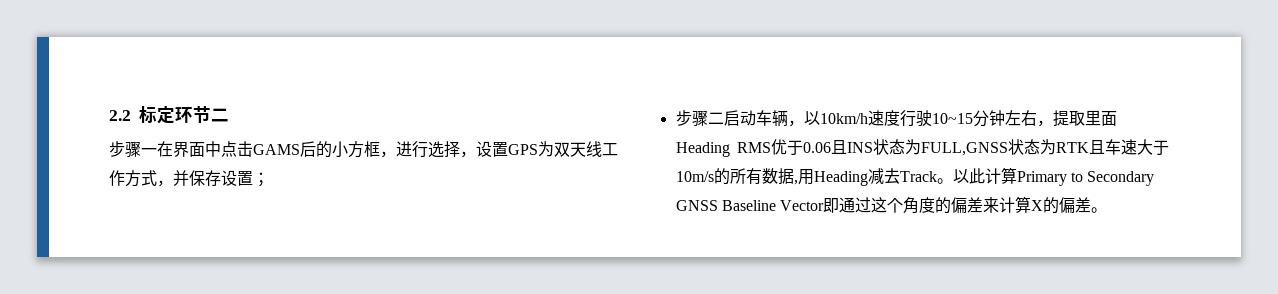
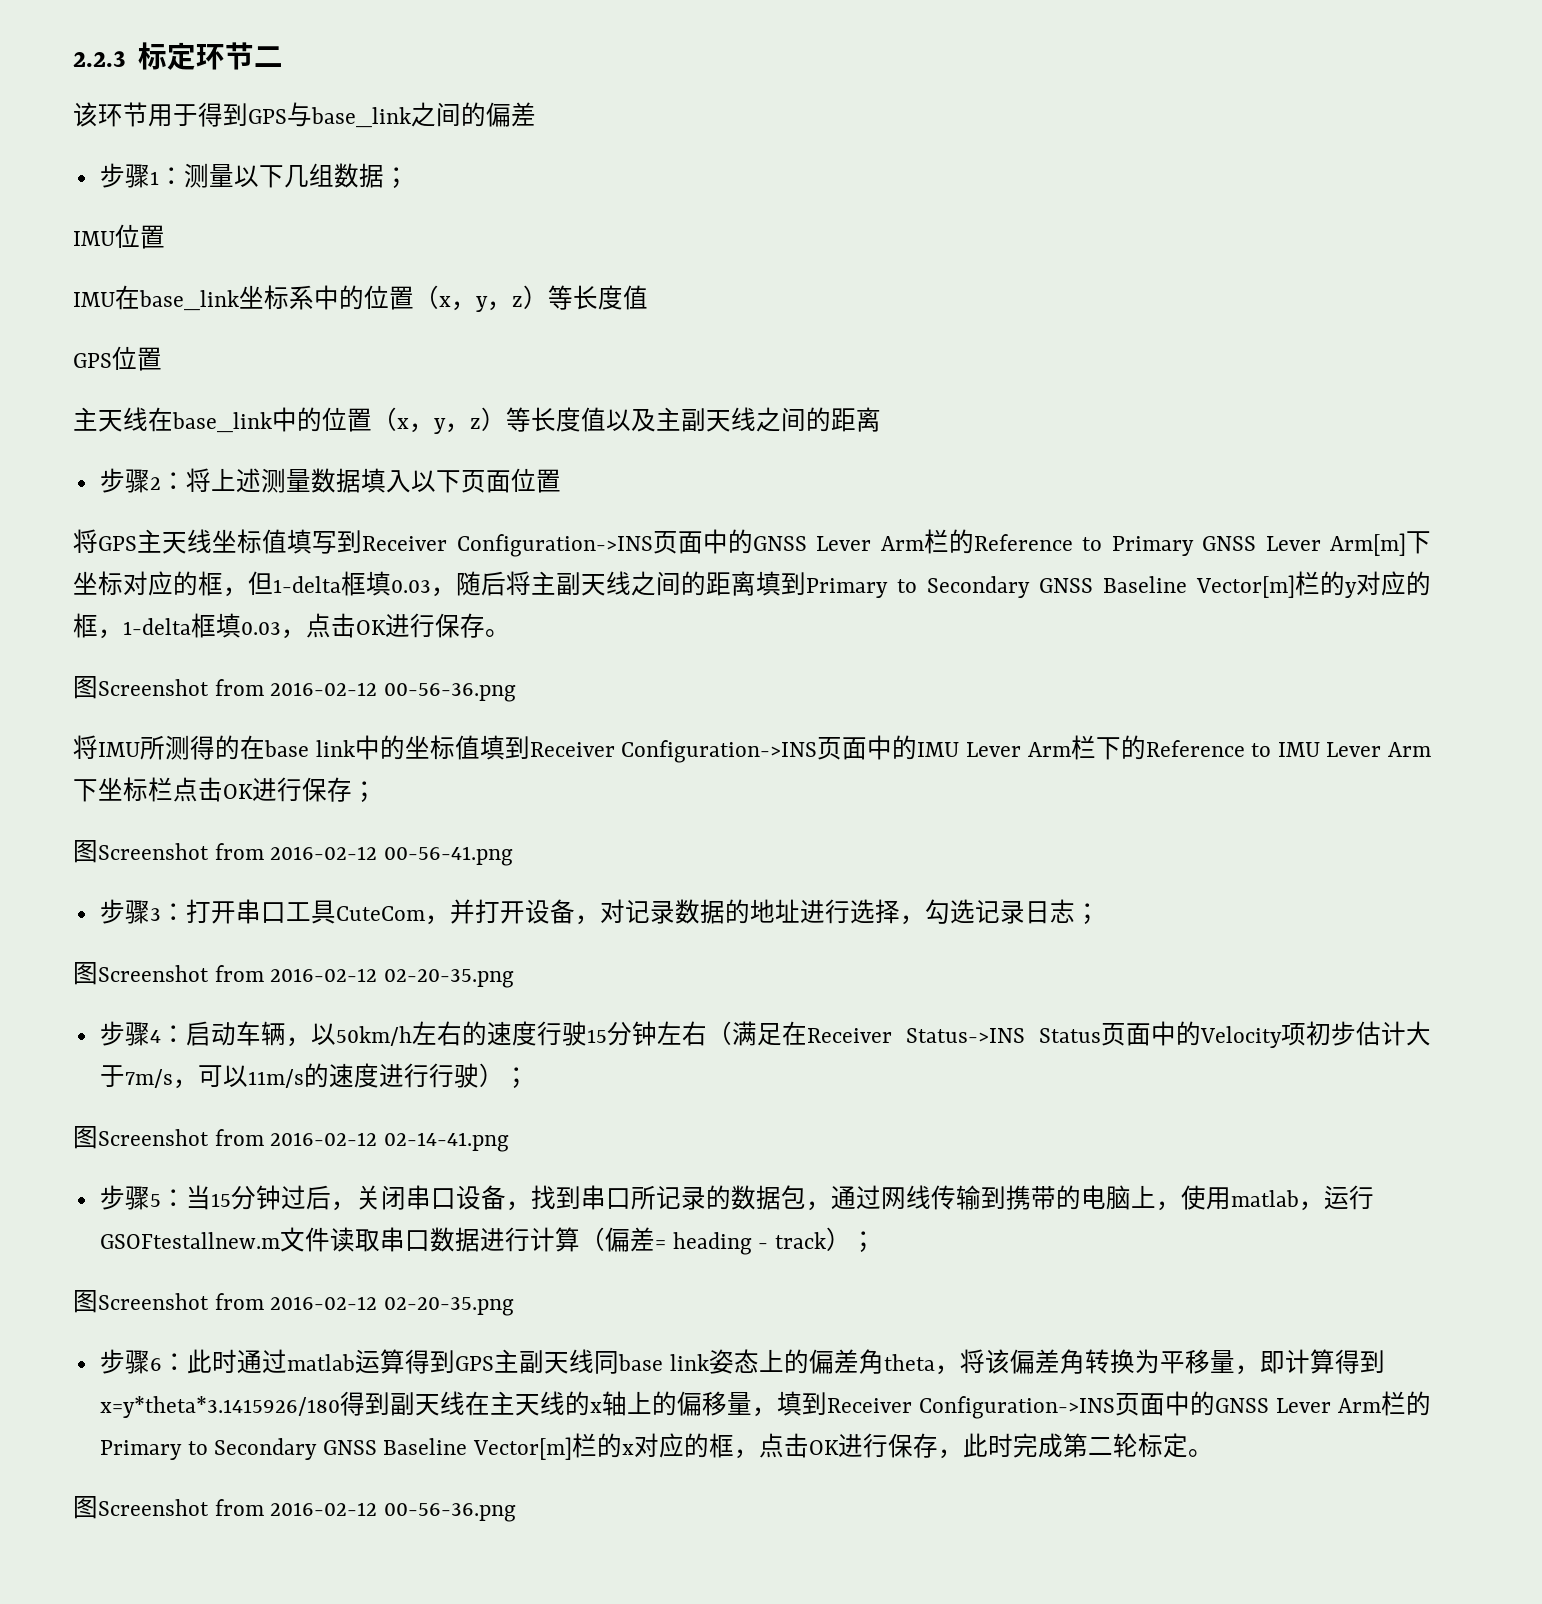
[109,110,131,121] 2.2 -> [73,51,126,67] 2.2.3
[109,141,618,158] [109,170,269,187] [675,110,724,126] 步骤一在界面中点击GAMS后的小方框，进行选择，设置GPS为双天线工作方式，并保存设置； // 步骤二 -> [73,102,536,128] [99,163,409,189] [73,224,165,249] [73,285,648,312] [73,346,162,371] [73,407,881,434] [99,468,561,493] [73,529,1431,557] [73,571,1431,598] [73,613,510,639] [73,676,516,702] [73,735,1431,763] [73,777,377,803] [73,840,513,866] [99,899,1100,925] [73,962,514,988] [99,1021,186,1046] 该环节用于得到GPS与base_link之间的偏差 // 步骤1：测量以下几组数据； // IMU位置 // IMU在base_link坐标系中的位置（x，y，z）等长度值 // GPS位置 // 主天线在base_link中的位置（x，y，z）等长度值以及主副天线之间的距离 // 步骤2：将上述测量数据填入以下页面位置 // 将GPS主天线坐标值填写到Receiver Configuration->INS页面中的GNSS Lever Arm栏的Reference to Primary GNSS Lever Arm[m]下坐标对应的框，但1-delta框填0.03，随后将主副天线之间的距离填到Primary to Secondary GNSS Baseline Vector[m]栏的y对应的框，1-delta框填0.03，点击OK进行保存。 // 图Screenshot from 2016-02-12 00-56-36.png // 将IMU所测得的在base link中的坐标值填到Receiver Configuration->INS页面中的IMU Lever Arm栏下的Reference to IMU Lever Arm下坐标栏点击OK进行保存； // 图Screenshot from 2016-02-12 00-56-41.png // 步骤3：打开串口工具CuteCom，并打开设备，对记录数据的地址进行选择，勾选记录日志； // 图Screenshot from 2016-02-12 02-20-35.png // 步骤4：
[819,113,868,124] 10km/h -> [335,1021,487,1046] 50km/h左右的
[931,113,973,124] 10~15 -> [586,1029,607,1043] 15
[1036,110,1117,127] [675,139,1169,157] [675,167,1155,186] [675,196,1108,214] ，提取里面Heading RMS优于0.06且INS状态为FULL,GNSS状态为RTK且车速大于10m/s的所有数据,用Heading减去Track。以此计算Primary to Secondary GNSS Baseline Vector即通过这个角度的偏差来计算X的偏差。 -> [706,1021,1431,1048] [99,1063,529,1089] [73,1126,509,1152] [99,1185,1374,1211] [99,1227,876,1255] [73,1290,514,1316] [99,1349,1385,1375] [99,1391,1431,1419] [99,1433,1214,1460] [73,1496,516,1522] （满足在Receiver Status->INS Status页面中的Velocity项初步估计大于7m/s，可以11m/s的速度进行行驶）； // 图Screenshot from 2016-02-12 02-14-41.png // 步骤5：当15分钟过后，关闭串口设备，找到串口所记录的数据包，通过网线传输到携带的电脑上，使用matlab，运行GSOFtestallnew.m文件读取串口数据进行计算（偏差= heading - track）； // 图Screenshot from 2016-02-12 02-20-35.png // 步骤6：此时通过matlab运算得到GPS主副天线同base link姿态上的偏差角theta，将该偏差角转换为平移量，即计算得到x=y*theta*3.1415926/180得到副天线在主天线的x轴上的偏移量，填到Receiver Configuration->INS页面中的GNSS Lever Arm栏的Primary to Secondary GNSS Baseline Vector[m]栏的x对应的框，点击OK进行保存，此时完成第二轮标定。 // 图Screenshot from 2016-02-12 00-56-36.png

